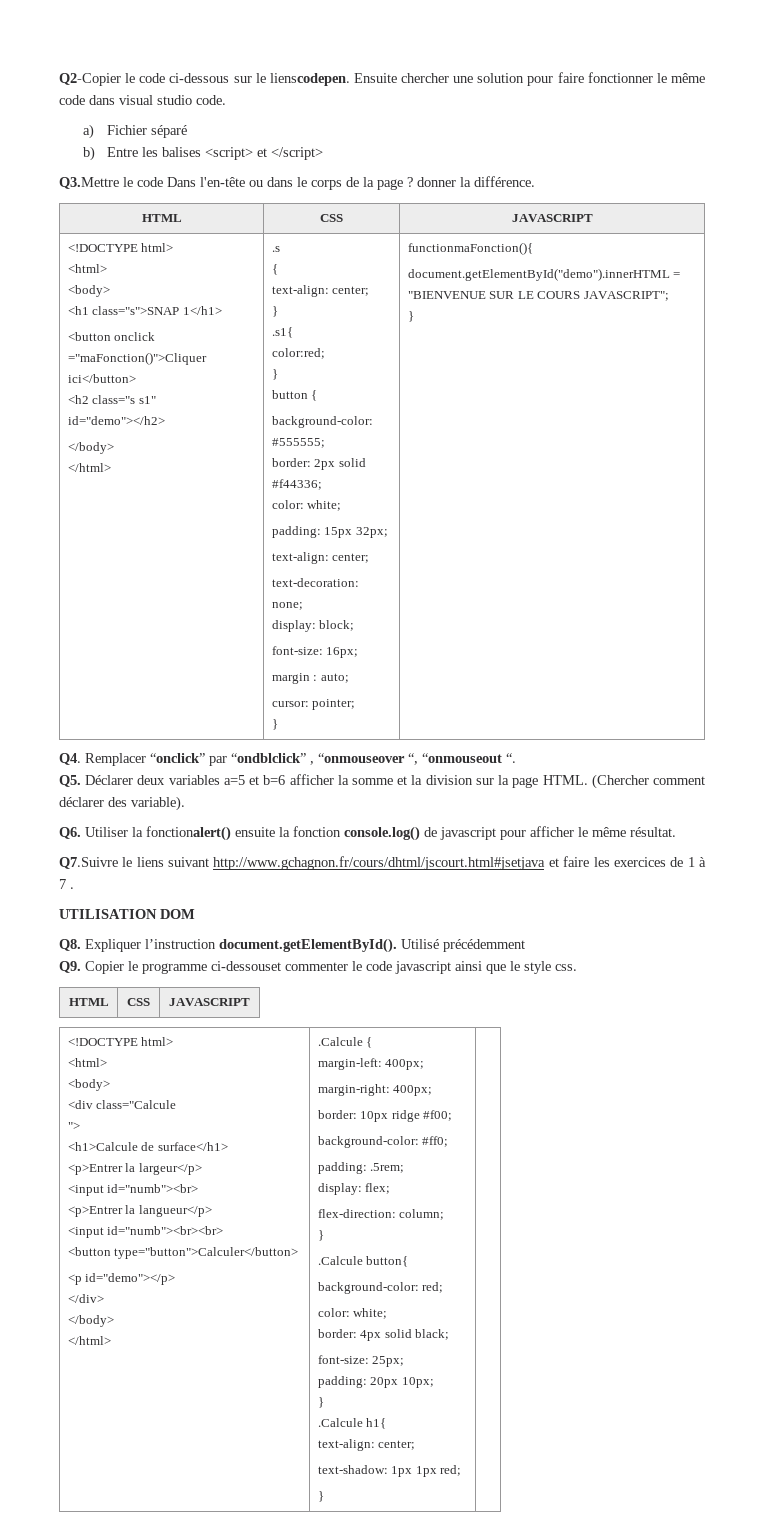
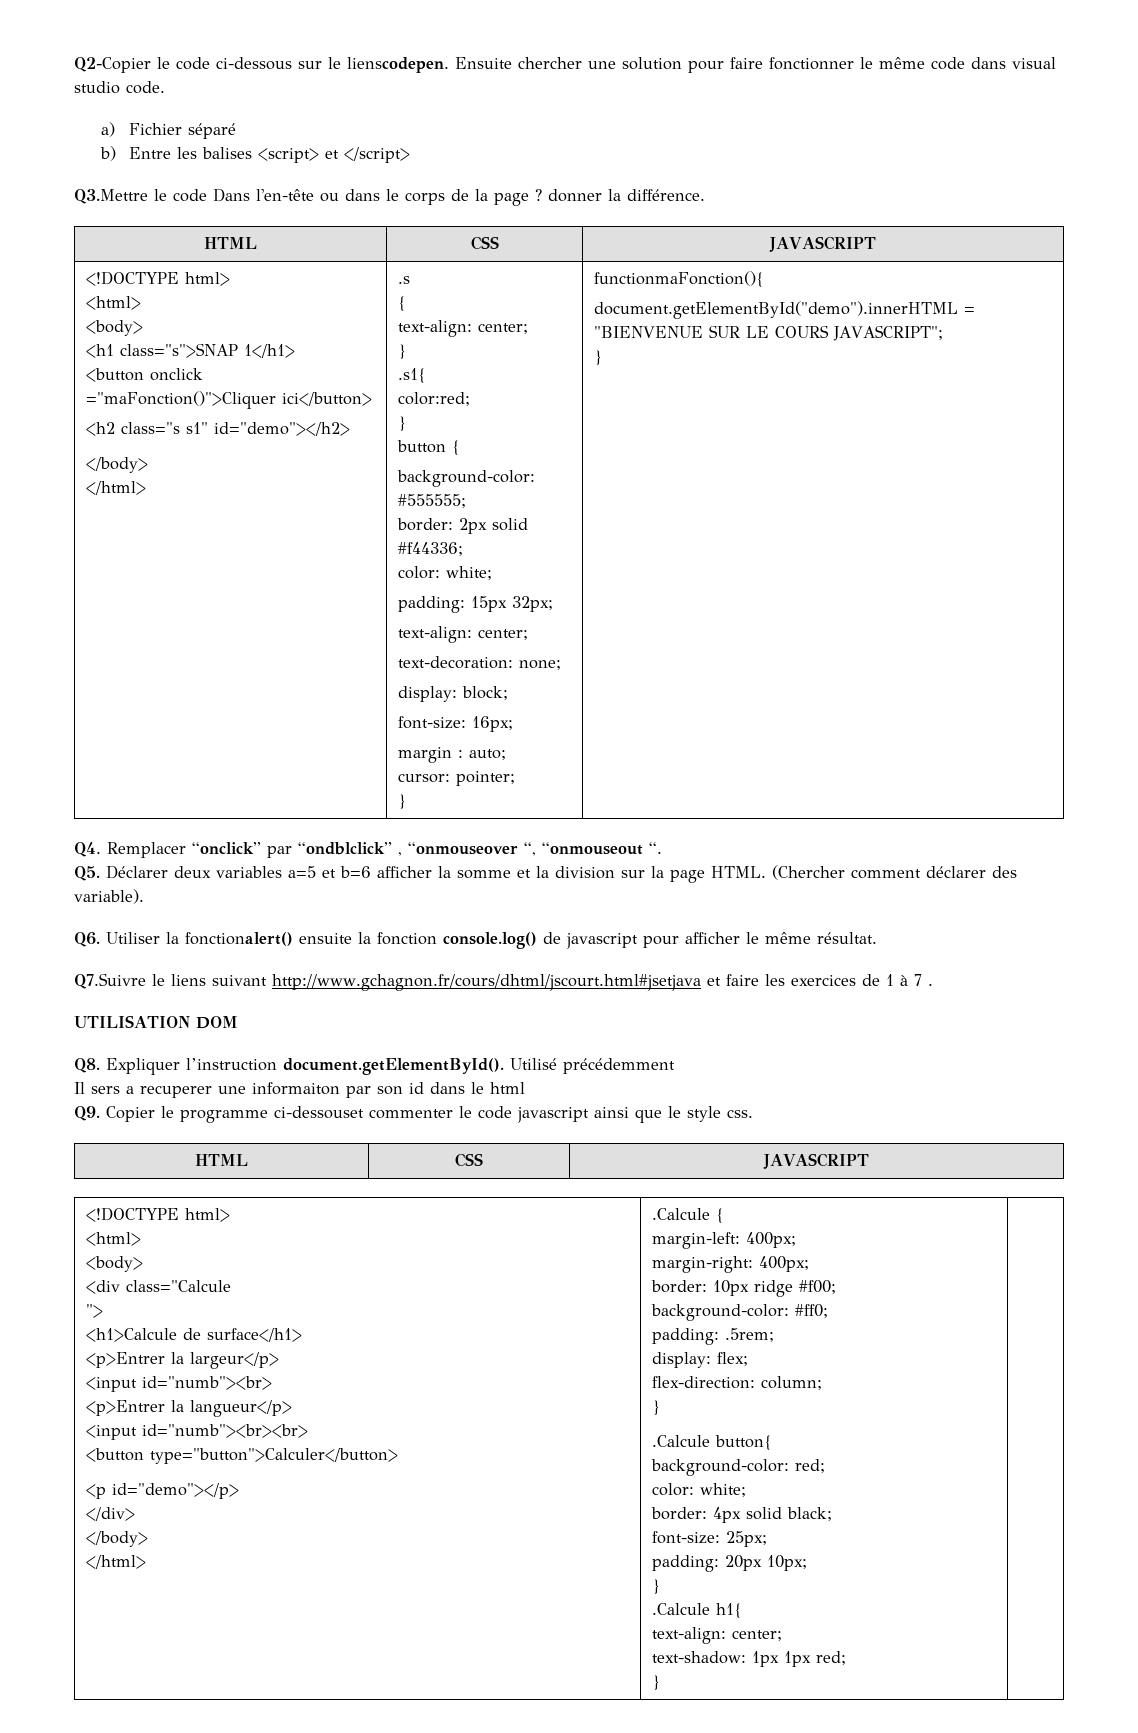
(525, 945) none -> [74,1082,525,1098] // Il sers a recuperer une informaiton par son id dans le html

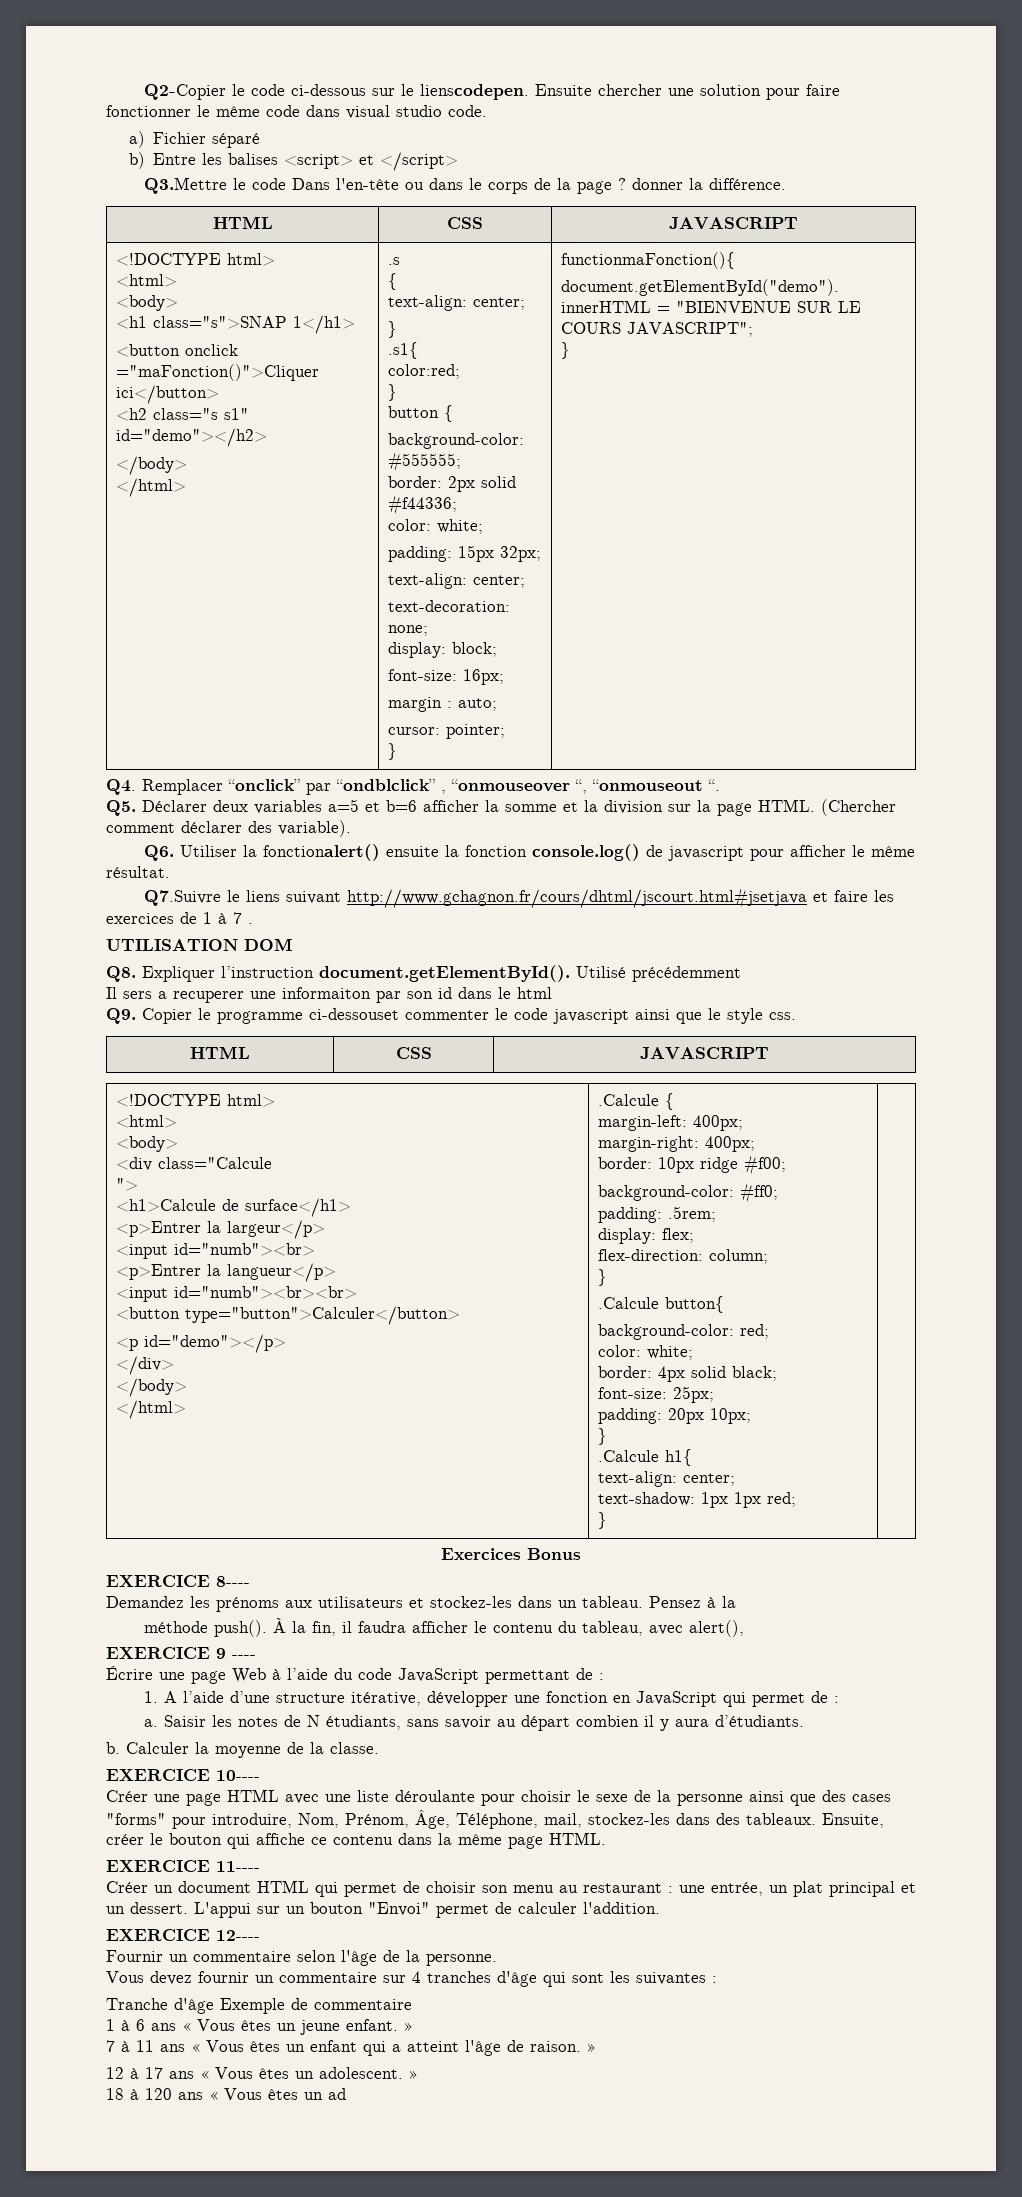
(661, 1682) none -> [441,1548,581,1560] [106,1575,250,1587] [106,1596,736,1612] [144,1618,745,1637] [106,1647,256,1659] [106,1666,604,1684] [144,1691,840,1707] [144,1715,805,1731] [106,1742,379,1758] [106,1769,260,1781] [106,1789,891,1806] [106,1809,884,1829] [106,1832,606,1849] [106,1860,260,1872] [106,1880,916,1897] [106,1902,660,1918] [106,1929,260,1941] [106,1950,497,1966] [106,1971,717,1987] [106,1998,412,2014] [106,2019,413,2035] [106,2040,596,2056] [106,2067,418,2079] [106,2088,346,2100] // Exercices Bonus // EXERCICE 8---- // Demandez les prénoms aux utilisateurs et stockez-les dans un tableau. Pensez à la // méthode push(). À la fin, il faudra afficher le contenu du tableau, avec alert(), // EXERCICE 9 ---- // Écrire une page Web à l’aide du code JavaScript permettant de : // 1. A l’aide d’une structure itérative, développer une fonction en JavaScript qui permet de : // a. Saisir les notes de N étudiants, sans savoir au départ combien il y aura d’étudiants. // b. Calculer la moyenne de la classe. // EXERCICE 10---- // Créer une page HTML avec une liste déroulante pour choisir le sexe de la personne ainsi que des cases "forms" pour introduire, Nom, Prénom, Âge, Téléphone, mail, stockez-les dans des tableaux. Ensuite, créer le bouton qui affiche ce contenu dans la même page HTML. // EXERCICE 11---- // Créer un document HTML qui permet de choisir son menu au restaurant : une entrée, un plat principal et un dessert. L'appui sur un bouton "Envoi" permet de calculer l'addition. // EXERCICE 12---- // Fournir un commentaire selon l'âge de la personne. // Vous devez fournir un commentaire sur 4 tranches d'âge qui sont les suivantes : // Tranche d'âge Exemple de commentaire // 1 à 6 ans « Vous êtes un jeune enfant. » // 7 à 11 ans « Vous êtes un enfant qui a atteint l'âge de raison. » // 12 à 17 ans « Vous êtes un adolescent. » // 18 à 120 ans « Vous êtes un ad

